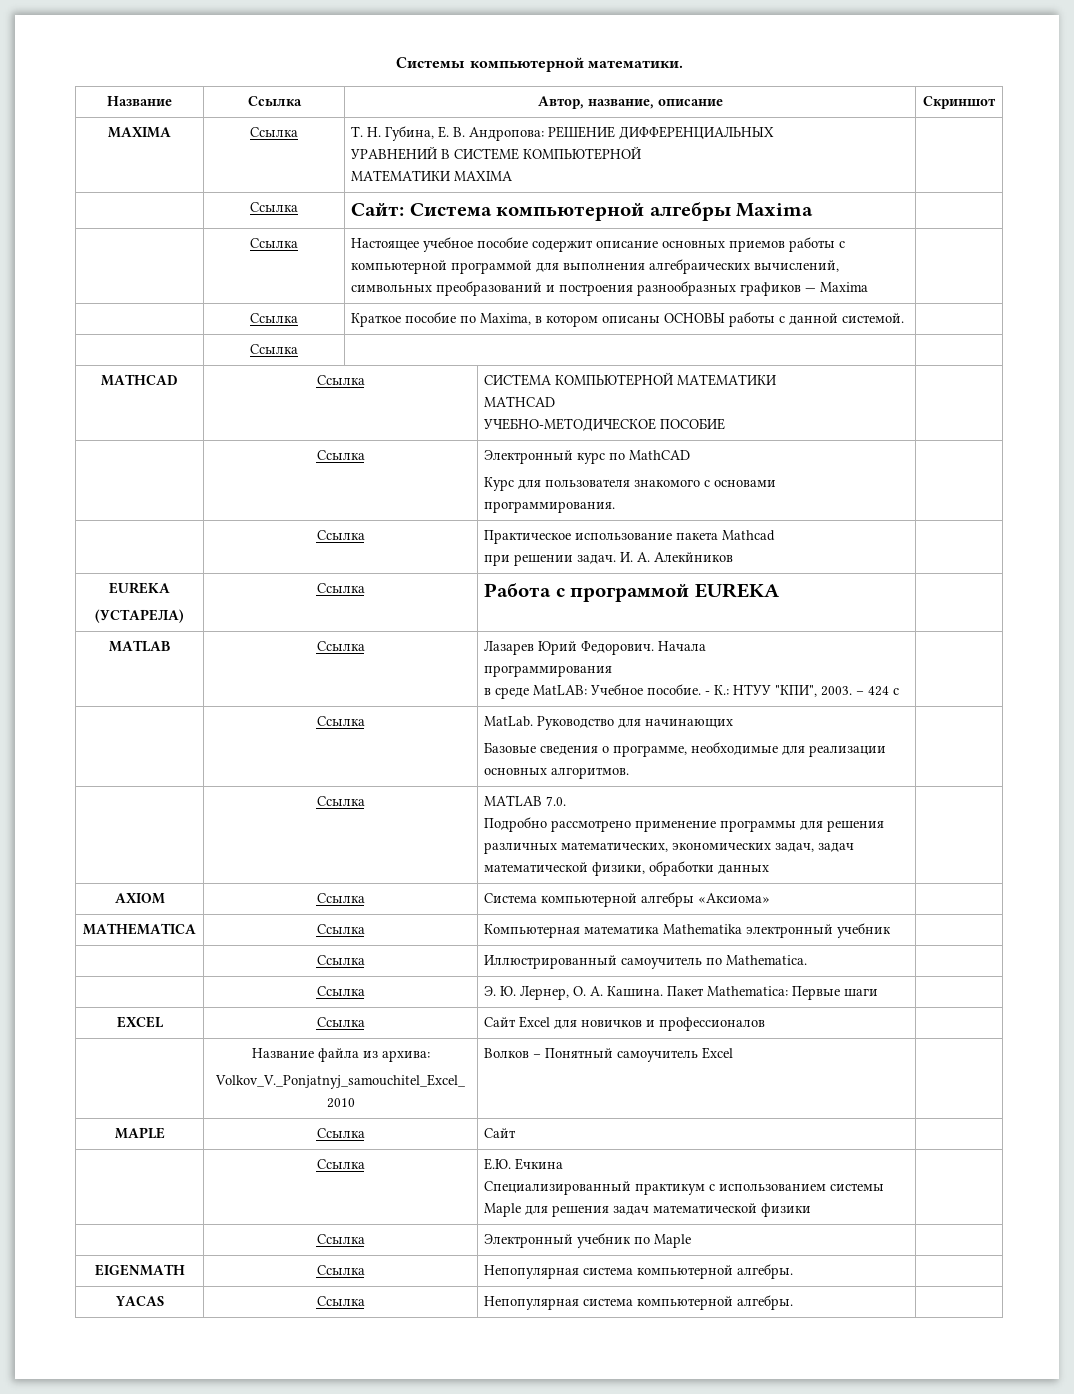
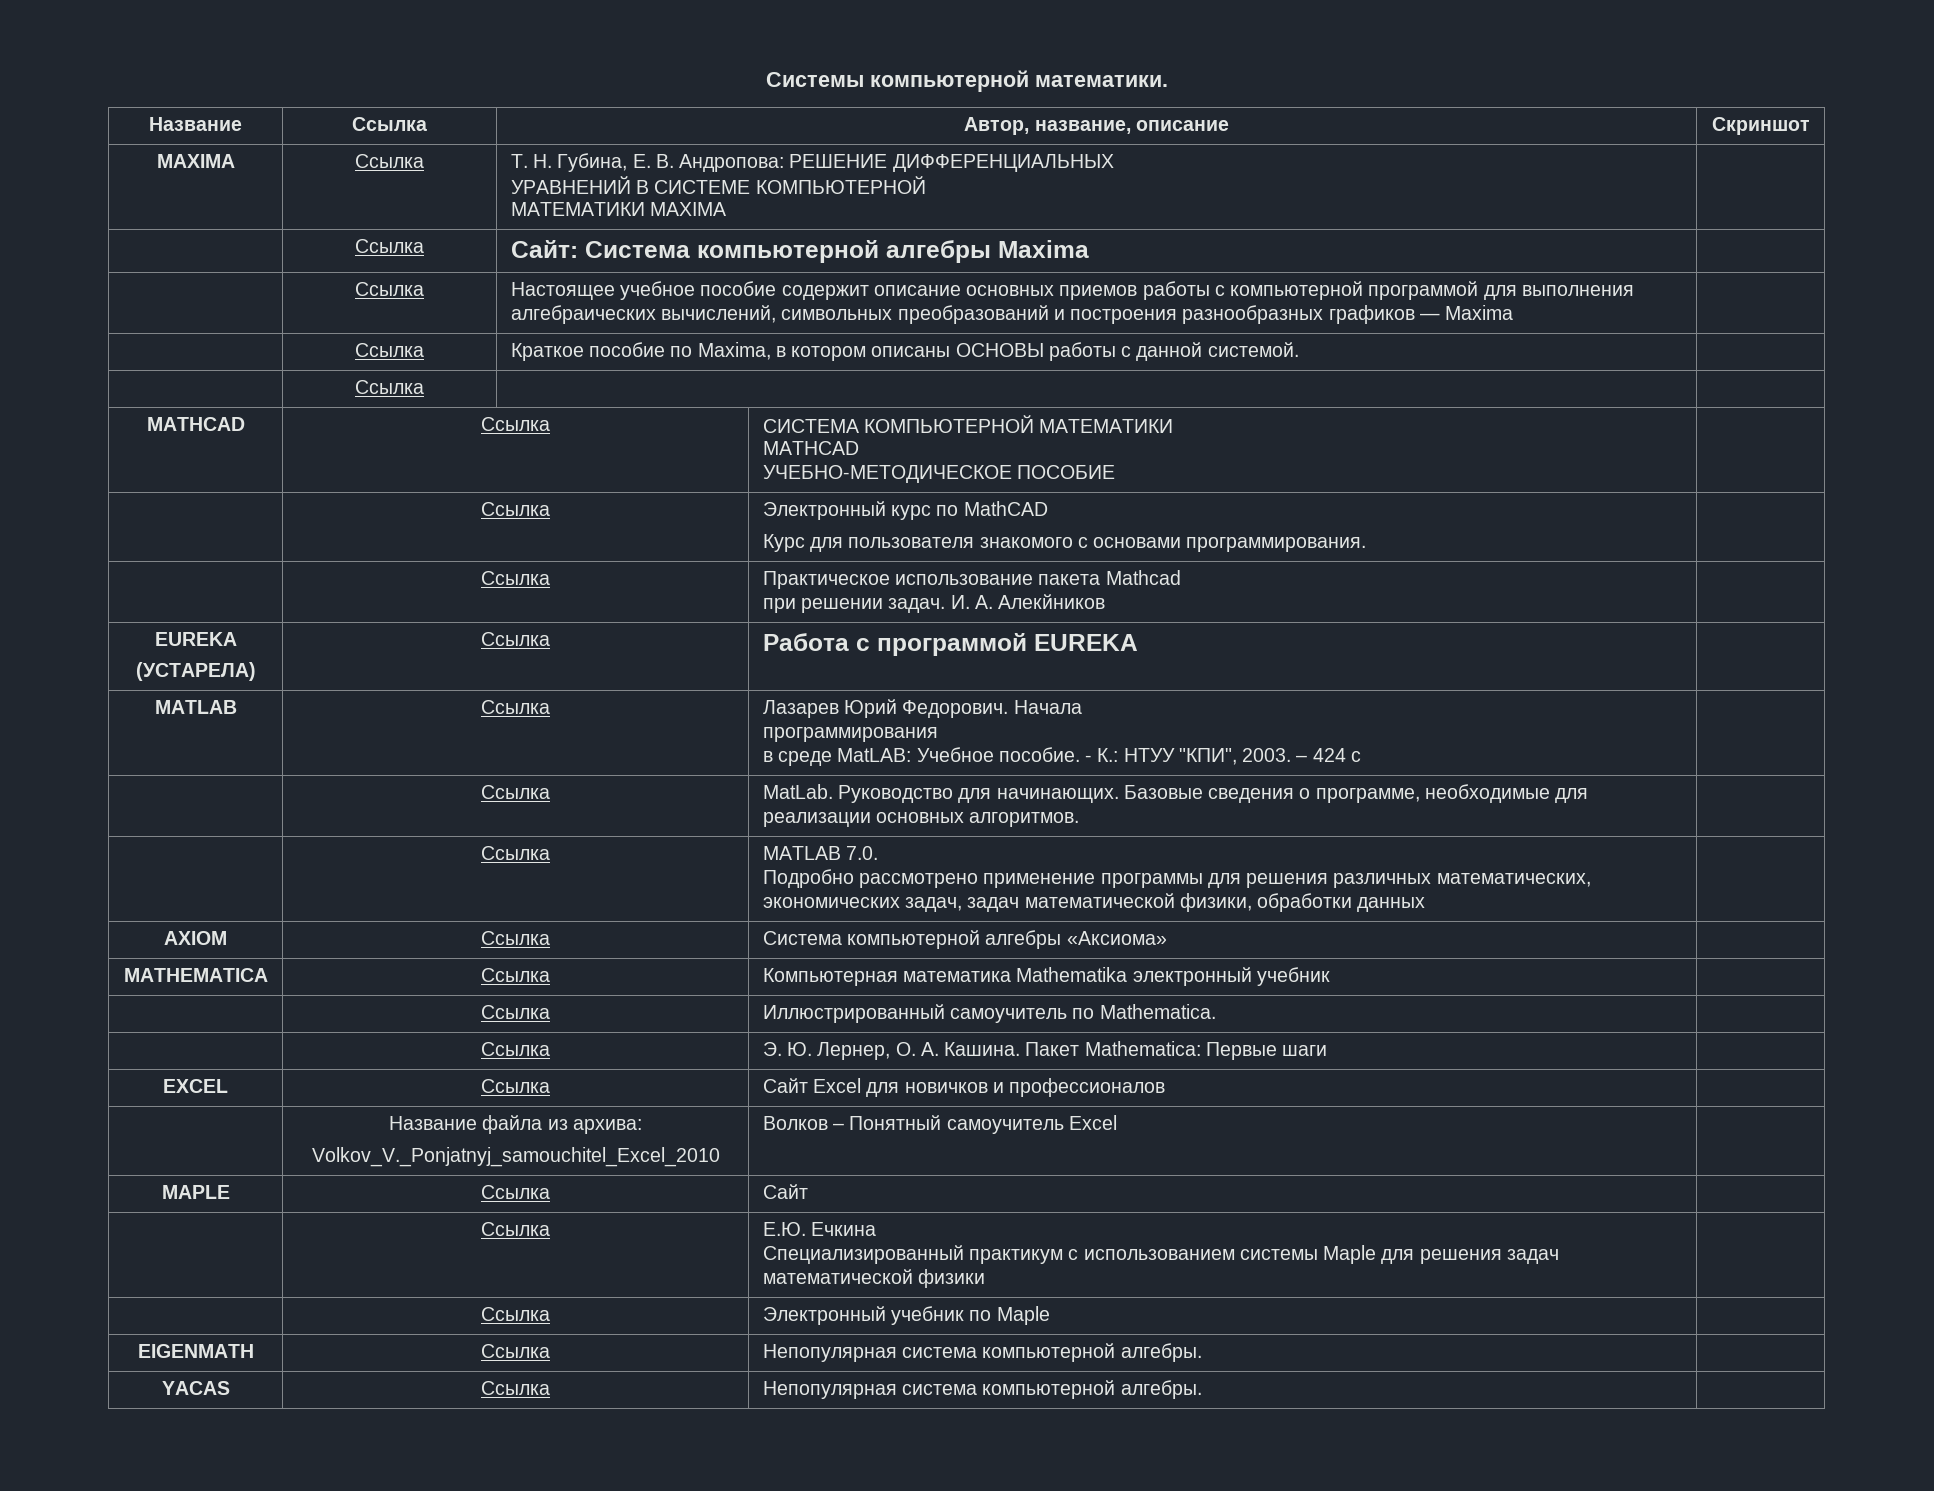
[645,719,734,728] начинающих // -> [996,788,1119,803] начинающих.

